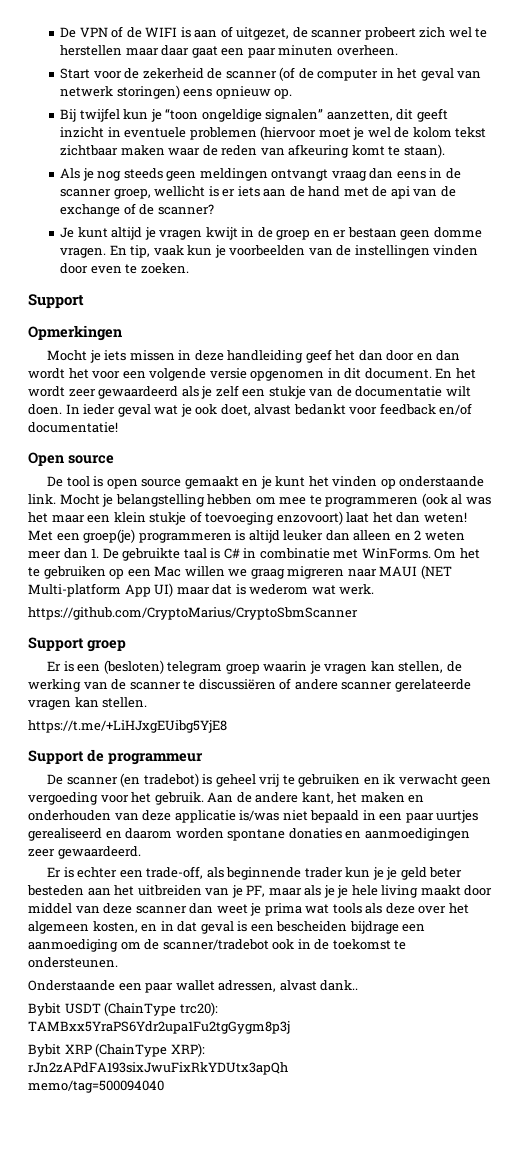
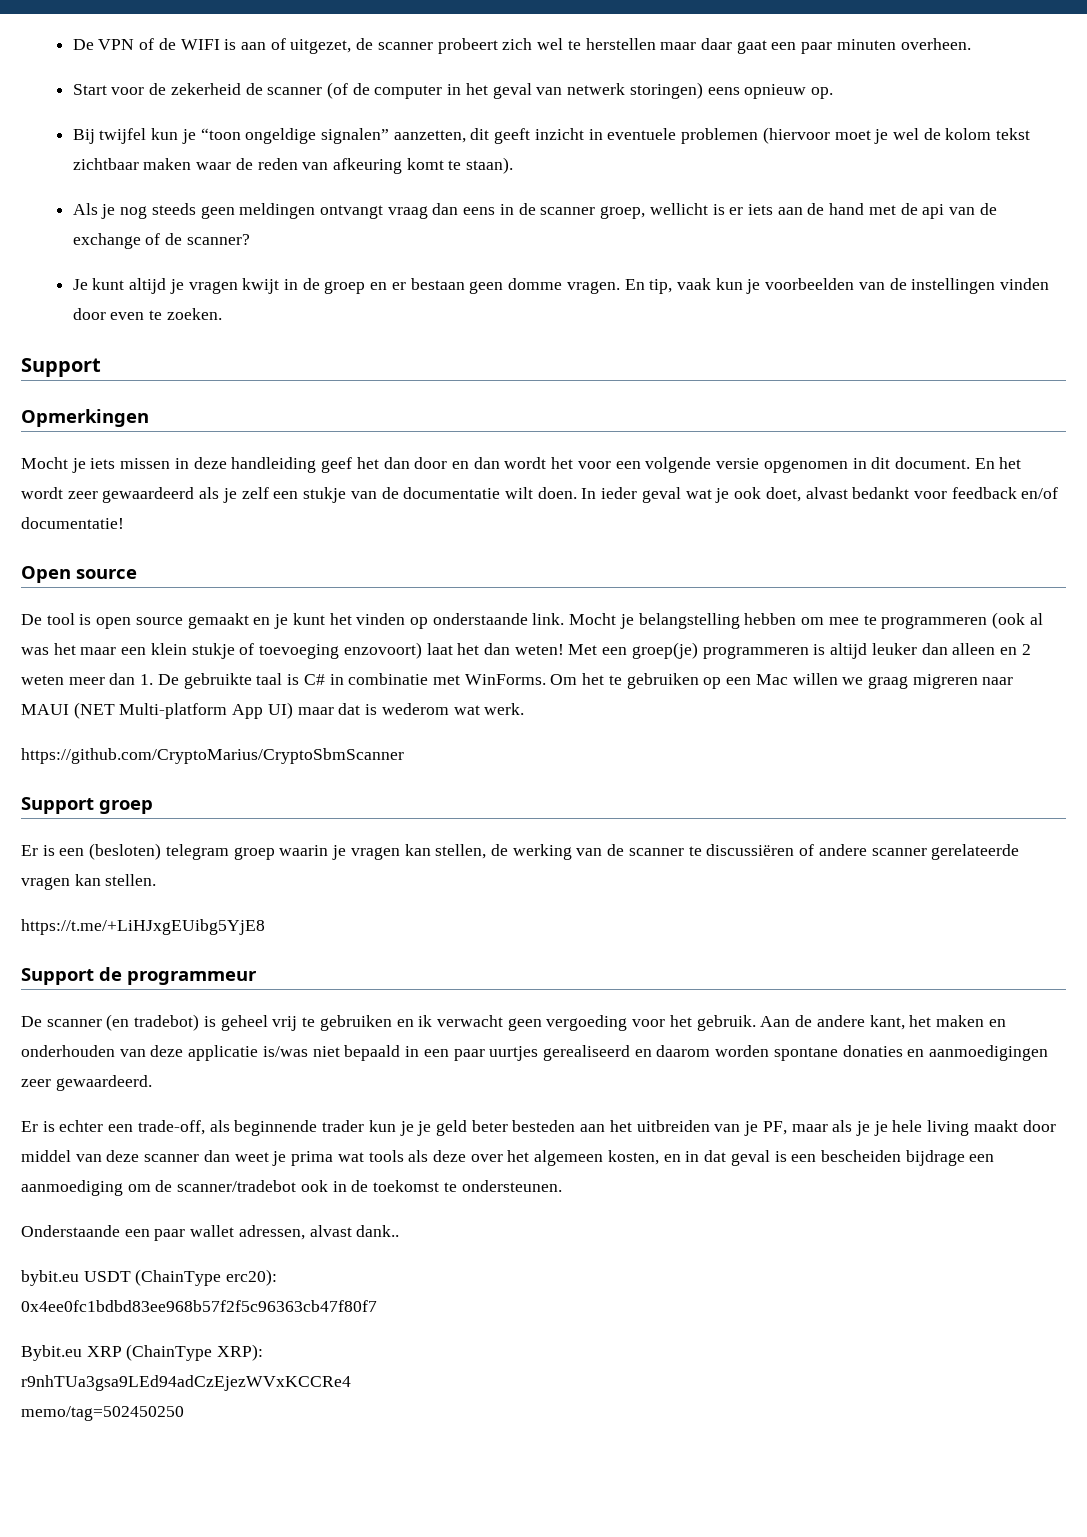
[28,1003,61,1016] Bybit -> [21,1270,79,1286] bybit.eu
[179,1002,218,1016] [28,1021,290,1034] [28,1044,61,1057] trc20): // TAMBxx5YraPS6Ydr2upa1Fu2tgGygm8p3j // Bybit -> [226,1269,278,1286] [21,1300,377,1312] [21,1345,82,1361] erc20): // 0x4ee0fc1bdbd83ee968b57f2f5c96363cb47f80f7 // Bybit.eu
[28,1062,288,1075] [28,1080,164,1093] rJn2zAPdFA193sixJwuFixRkYDUtx3apQh // memo/tag=500094040 -> [21,1375,351,1391] [21,1406,184,1421] r9nhTUa3gsa9LEd94adCzEjezWVxKCCRe4 // memo/tag=502450250

